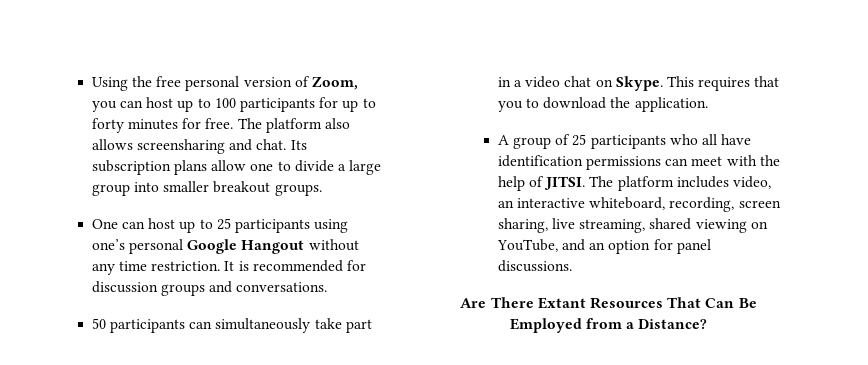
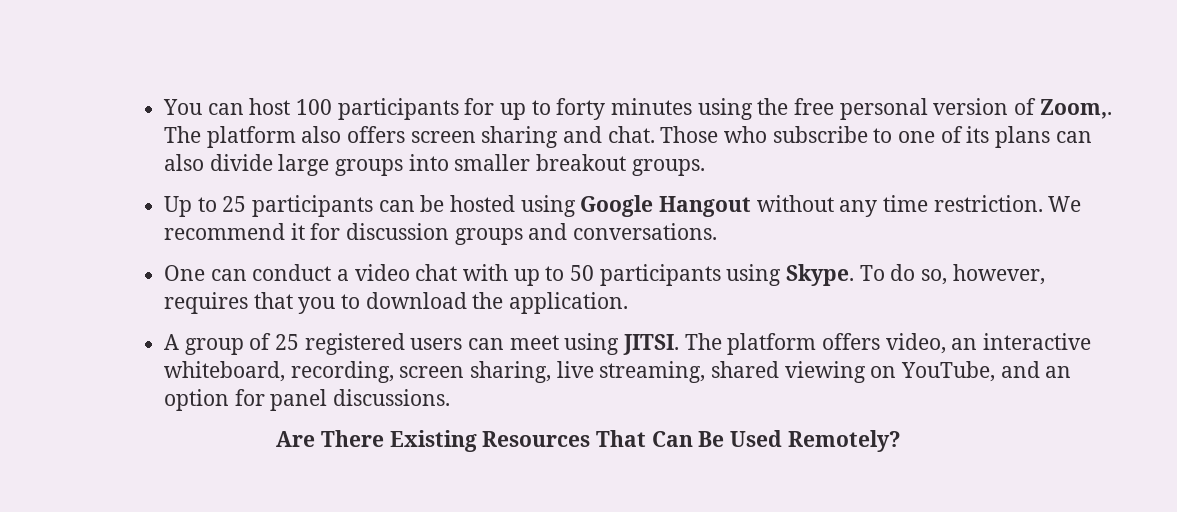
[91,76,359,91] [91,97,211,112] Using the free personal version of Zoom, you can host up to -> [162,98,291,115] You can host
[182,118,351,133] [91,139,307,154] [91,160,382,175] [91,181,322,196] [91,218,349,233] [91,239,184,254] for free. The platform also allows screensharing and chat. Its subscription plans allow one to divide a large group into smaller breakout groups. // One can host up to 25 participants using one’s personal -> [697,98,1112,120] [163,126,1092,148] [163,154,705,176] [163,195,576,217] using the free personal version of Zoom,. The platform also offers screen sharing and chat. Those who subscribe to one of its plans can also divide large groups into smaller breakout groups. // Up to 25 participants can be hosted using
[224,260,343,272] It is recommended -> [1048,196,1082,212] [163,223,305,240] We recommend it
[91,318,372,333] [497,76,695,91] 50 participants can simultaneously take part in a video chat on Skype. This -> [163,264,1045,286] One can conduct a video chat with up to 50 participants using Skype. To do so, however,
[590,134,752,149] [497,155,780,170] [497,176,545,191] participants who all have identification permissions can meet with the help of -> [304,333,620,355] registered users can meet using
[676,176,729,188] includes -> [821,333,880,350] offers
[537,297,586,309] Extant -> [389,430,477,452] Existing
[509,318,708,333] Employed from a Distance? -> [730,430,901,452] Used Remotely?

